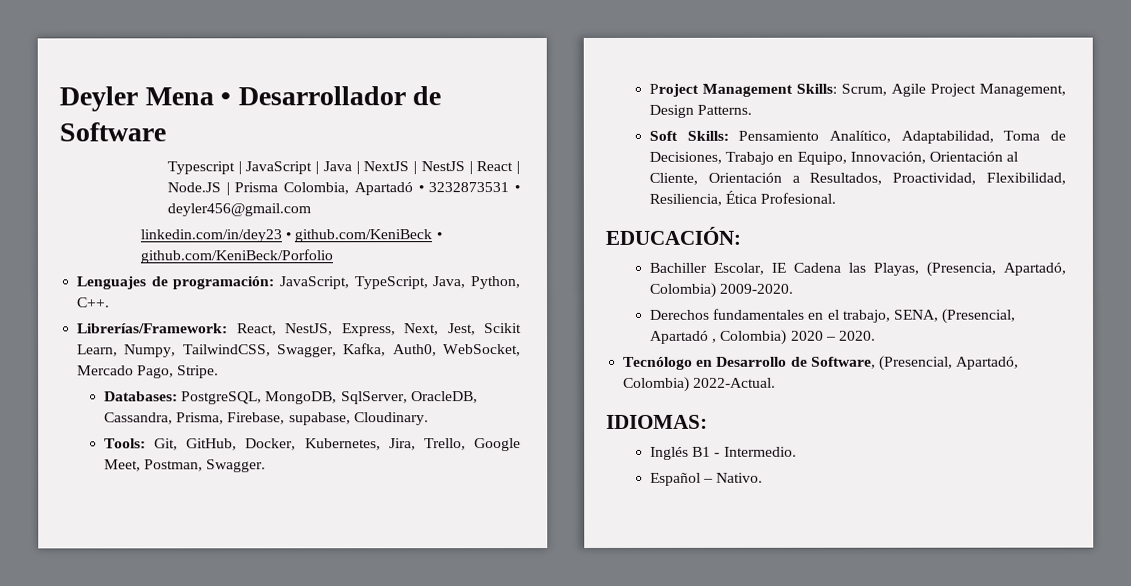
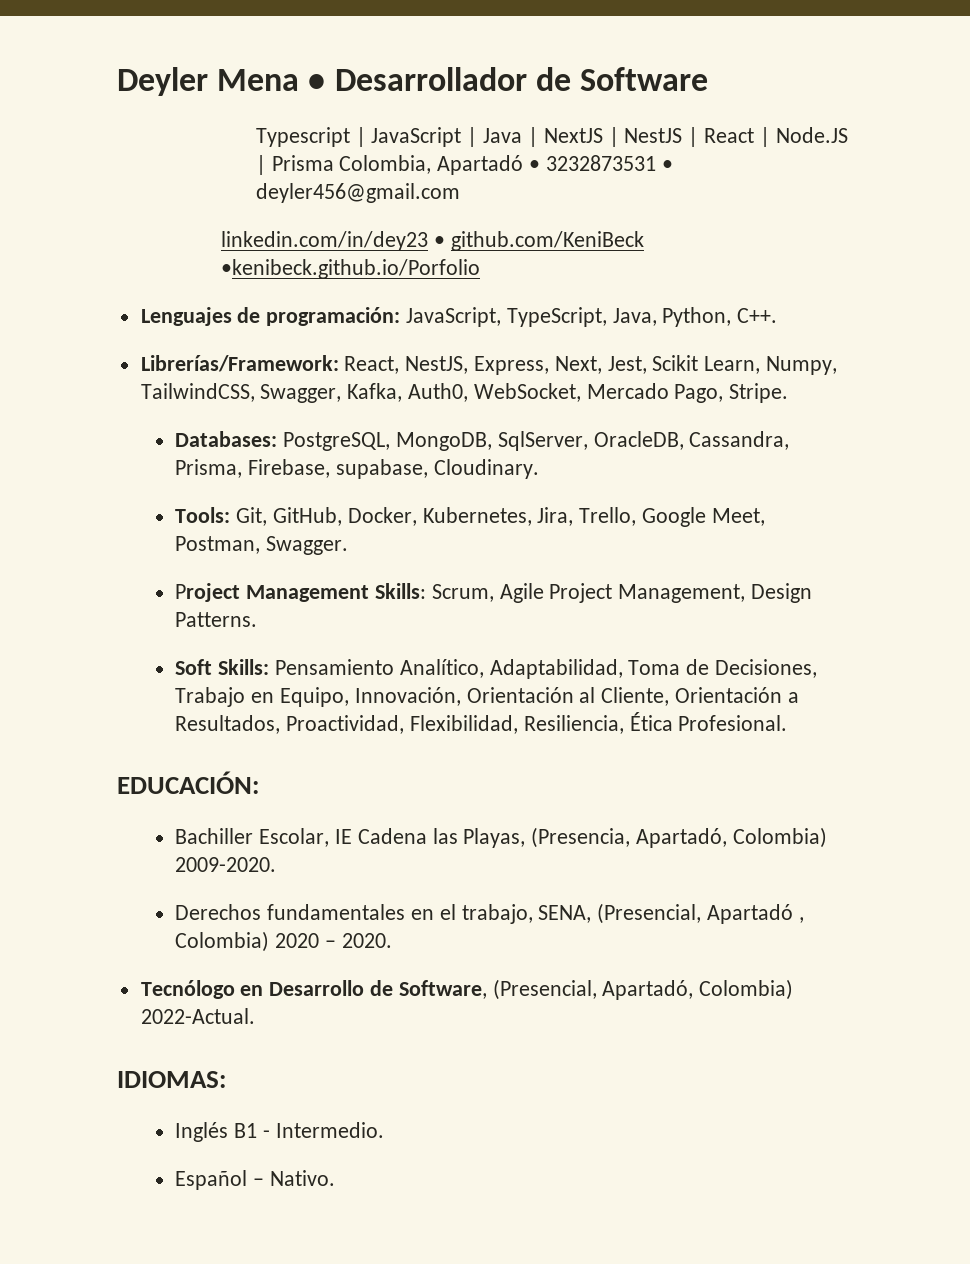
[435,232,442,240] [140,249,334,264] • github.com/KeniBeck/Porfolio -> [221,259,481,279] •kenibeck.github.io/Porfolio

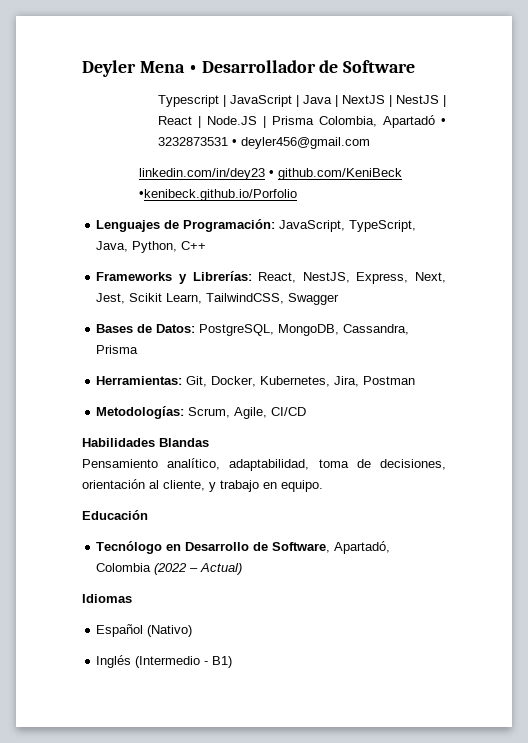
[266,307,401,326] programación: -> [183,219,276,232] Programación:
[737,308,778,323] [140,355,339,372] C++. // Librerías/Framework: -> [181,241,207,250] [96,271,252,284] C++ // Frameworks y Librerías:
[766,356,838,375] [140,383,789,403] [175,431,790,451] [175,459,539,479] [175,507,765,527] [175,536,349,555] [175,583,812,603] [175,612,258,627] [175,659,817,679] [175,687,799,707] [175,712,788,734] [117,771,259,794] [175,827,827,848] [175,857,277,872] [175,903,804,924] [175,931,392,952] Numpy, TailwindCSS, Swagger, Kafka, Auth0, WebSocket, Mercado Pago, Stripe. // Databases: PostgreSQL, MongoDB, SqlServer, OracleDB, Cassandra, Prisma, Firebase, supabase, Cloudinary. // Tools: Git, GitHub, Docker, Kubernetes, Jira, Trello, Google Meet, Postman, Swagger. // Project Management Skills: Scrum, Agile Project Management, Design Patterns. // Soft Skills: Pensamiento Analítico, Adaptabilidad, Toma de Decisiones, Trabajo en Equipo, Innovación, Orientación al Cliente, Orientación a Resultados, Proactividad, Flexibilidad, Resiliencia, Ética Profesional. // EDUCACIÓN: // Bachiller Escolar, IE Cadena las Playas, (Presencia, Apartadó, Colombia) 2009-2020. // Derechos fundamentales en el trabajo, SENA, (Presencial, Apartadó , Colombia) 2020 – 2020. -> [206,293,340,305] [96,324,410,336] [96,345,139,354] [96,376,416,387] [96,406,307,419] [82,438,209,447] [82,458,446,471] [82,479,323,492] [82,510,148,520] TailwindCSS, Swagger // Bases de Datos: PostgreSQL, MongoDB, Cassandra, Prisma // Herramientas: Git, Docker, Kubernetes, Jira, Postman // Metodologías: Scrum, Agile, CI/CD // Habilidades Blandas // Pensamiento analítico, adaptabilidad, toma de decisiones, orientación al cliente, y trabajo en equipo. // Educación
[492,979,794,1000] [140,1008,255,1024] [117,1071,226,1088] [175,1122,384,1142] [175,1170,335,1190] (Presencial, Apartadó, Colombia) 2022-Actual. // IDIOMAS: // Inglés B1 - Intermedio. // Español – Nativo. -> [334,541,391,554] [96,563,243,575] [82,594,132,603] [96,624,193,637] [96,655,233,668] Apartadó, Colombia (2022 – Actual) // Idiomas // Español (Nativo) // Inglés (Intermedio - B1)

